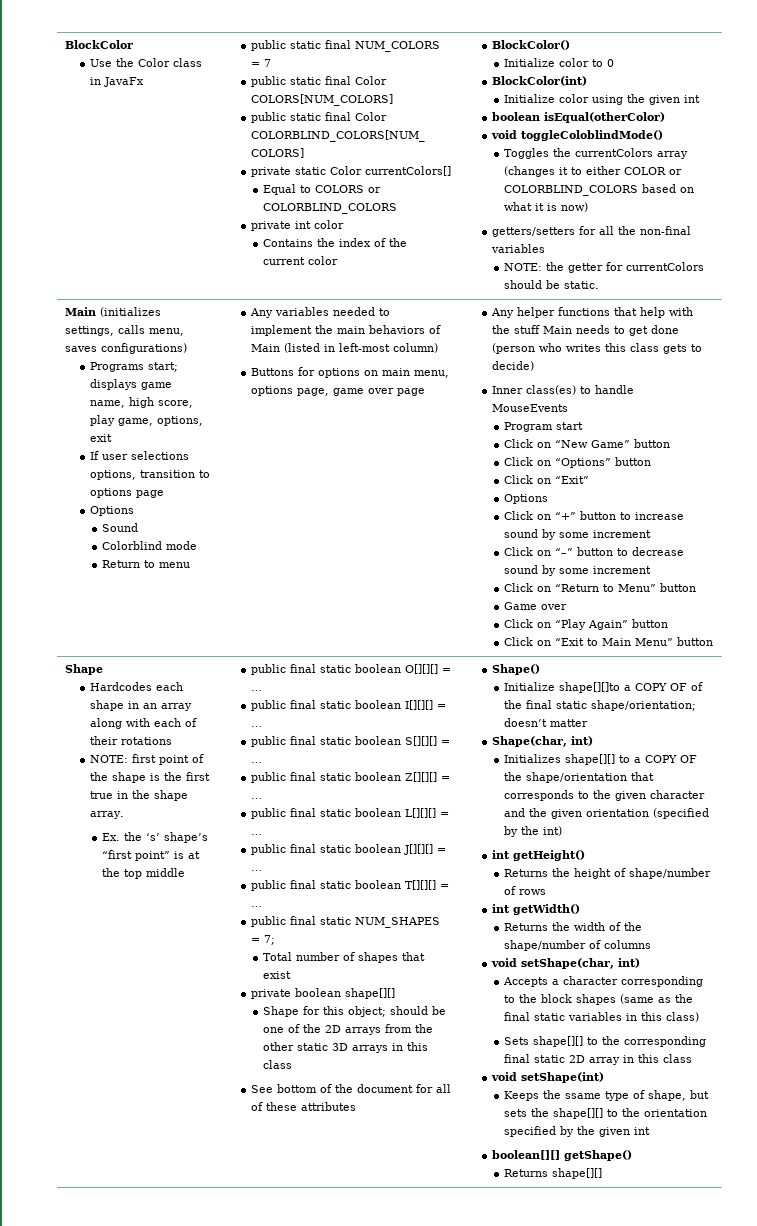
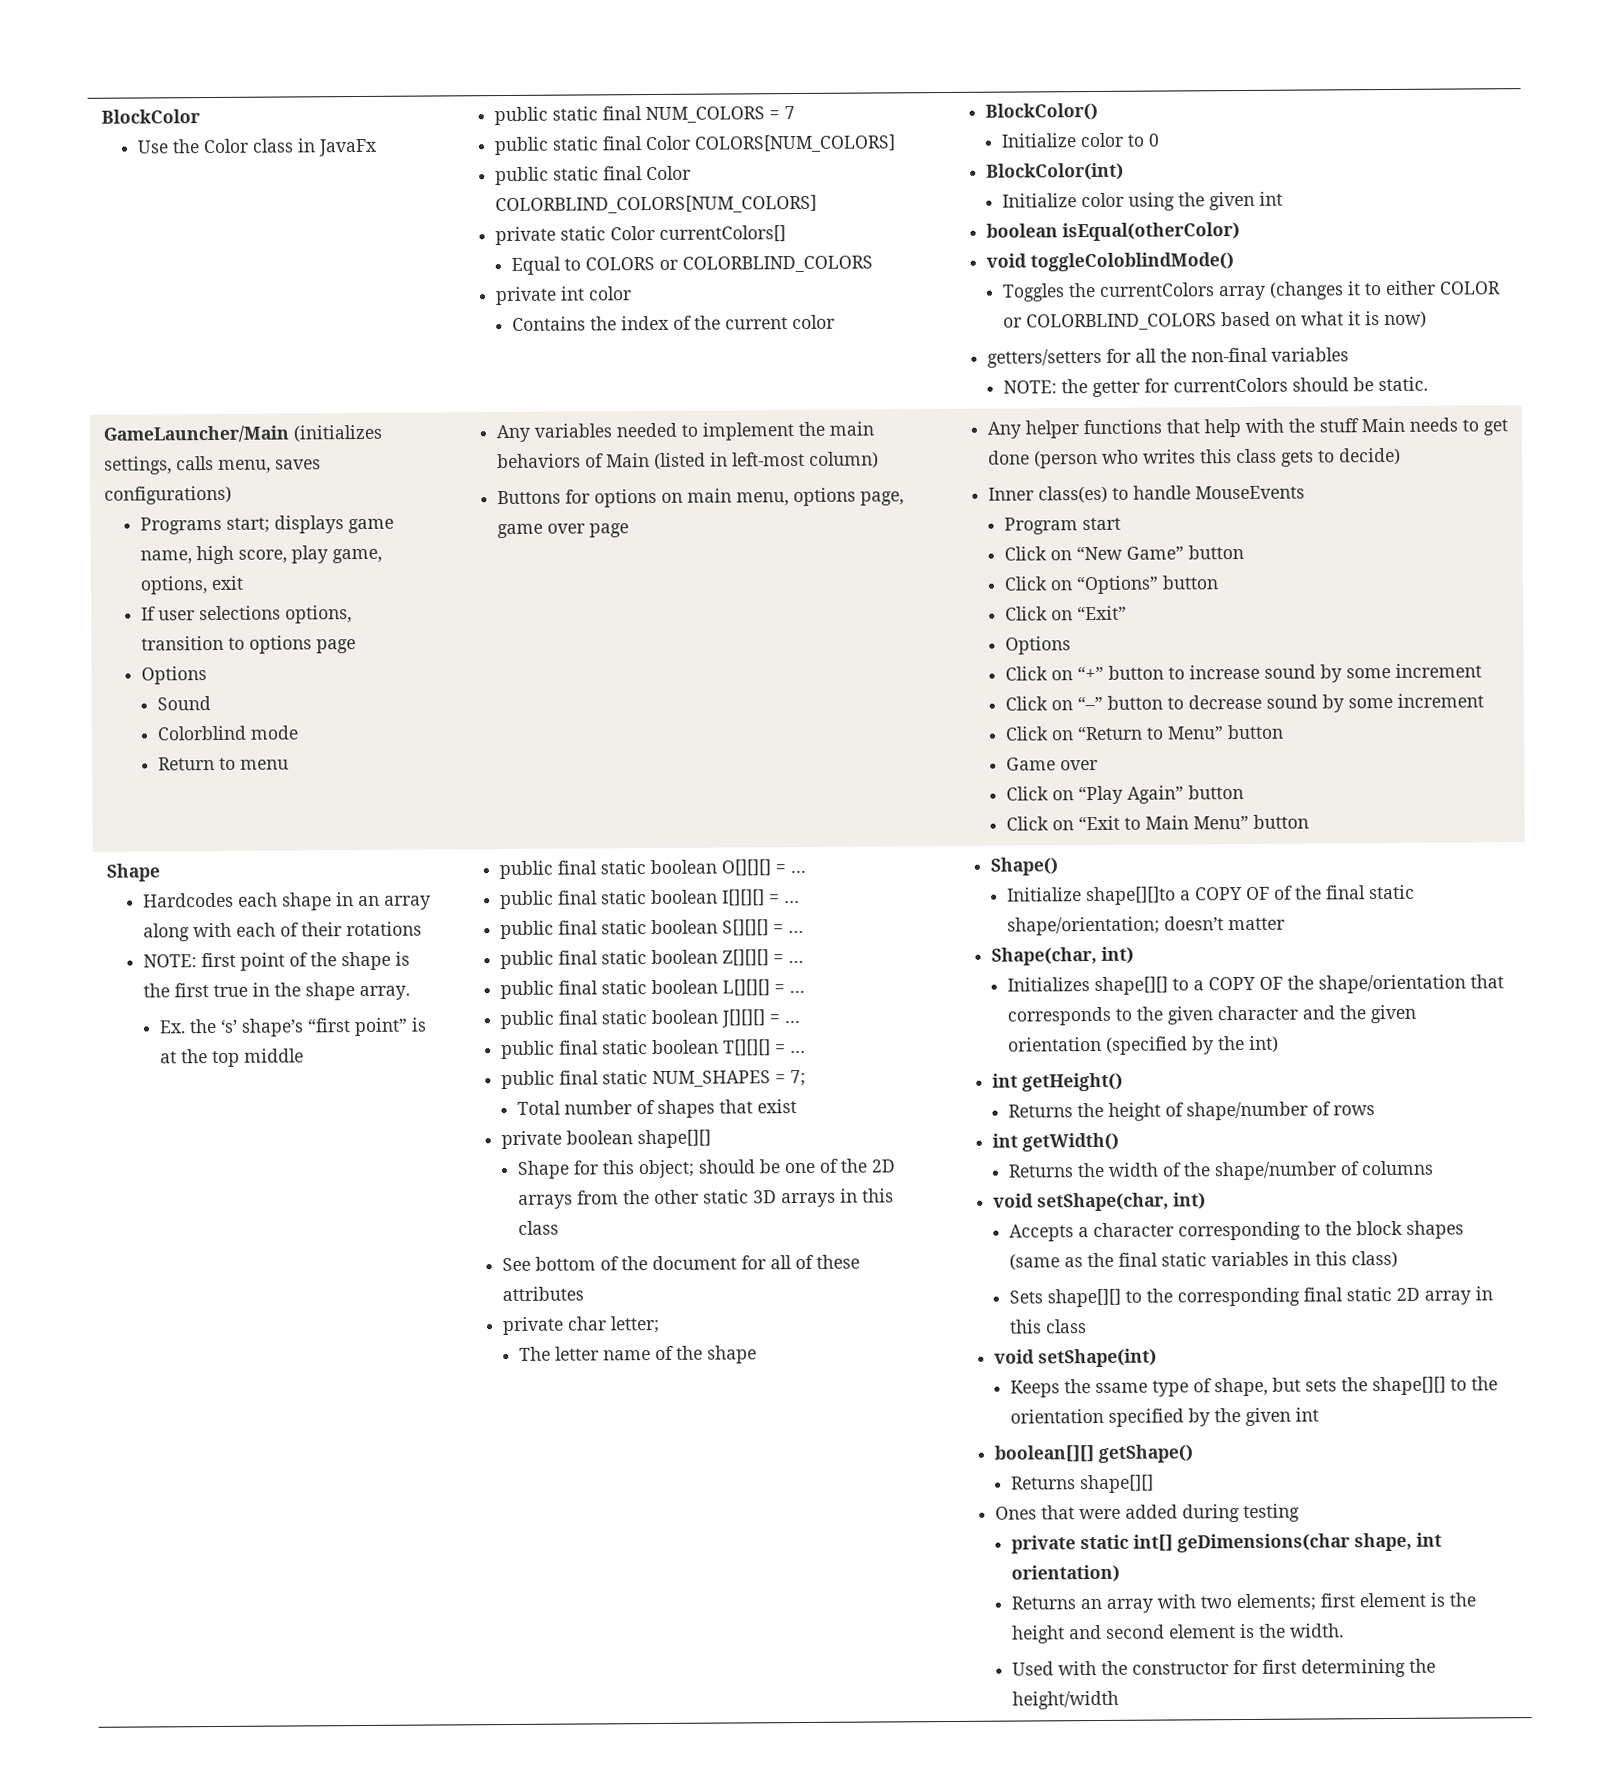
[65,307,97,316] Main -> [102,425,289,443] GameLauncher/Main
(356, 1106) none -> [501,1315,660,1336] [519,1345,758,1364] // private char letter; // The letter name of the shape
(603, 1173) none -> [994,1503,1300,1523] [1011,1532,1443,1554] [1011,1564,1121,1583] [1011,1592,1477,1613] [1012,1623,1345,1644] [1012,1658,1437,1678] [1012,1690,1120,1710] // Ones that were added during testing // private static int[] geDimensions(char shape, int orientation) // Returns an array with two elements; first element is the height and second element is the width. // Used with the constructor for first determining the height/width

